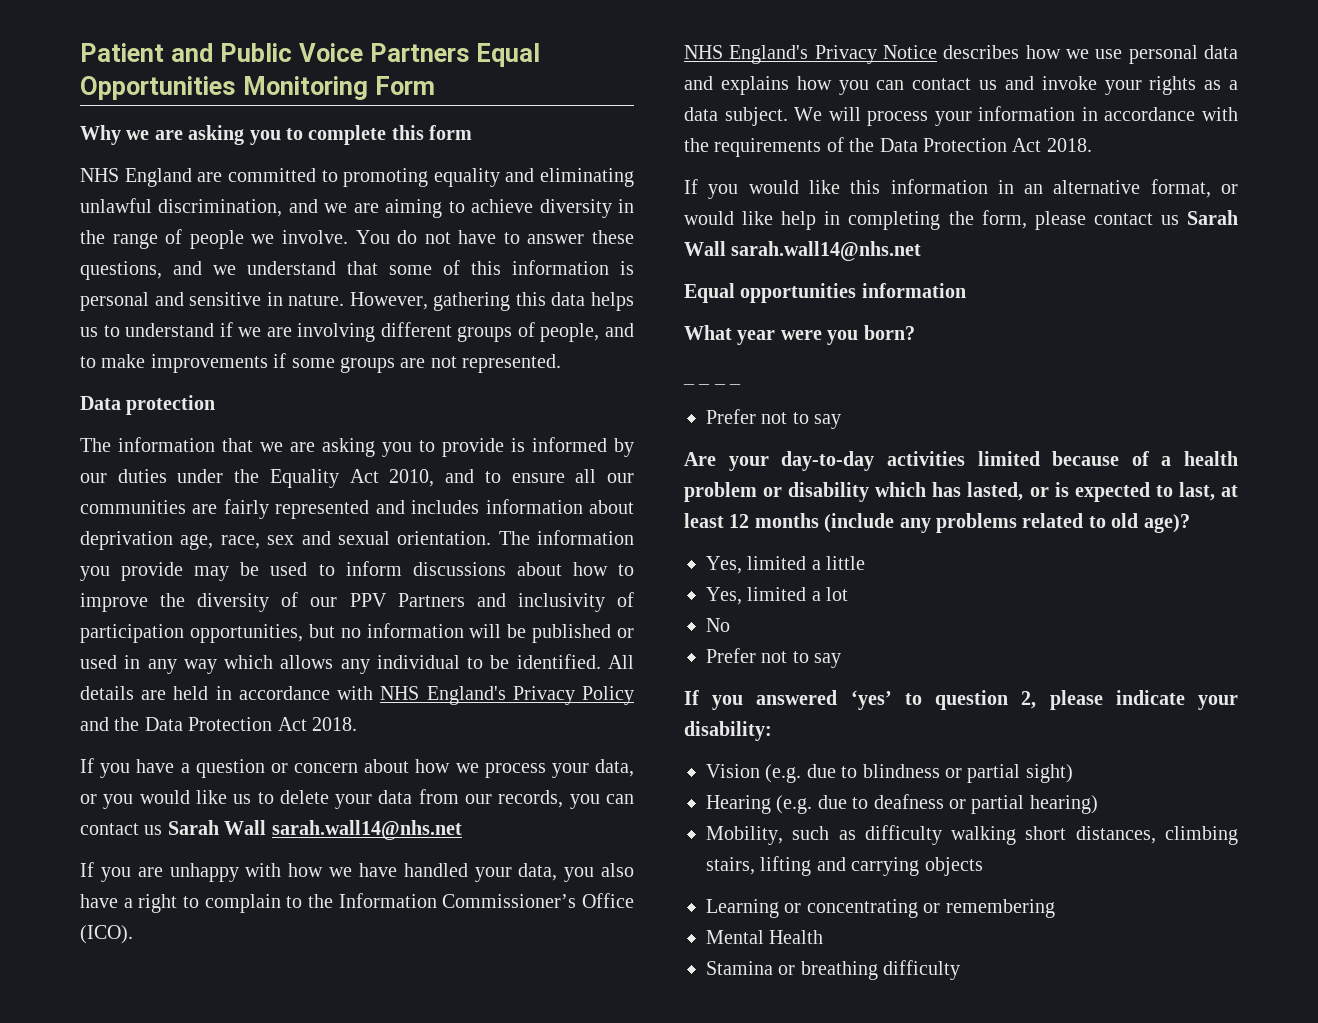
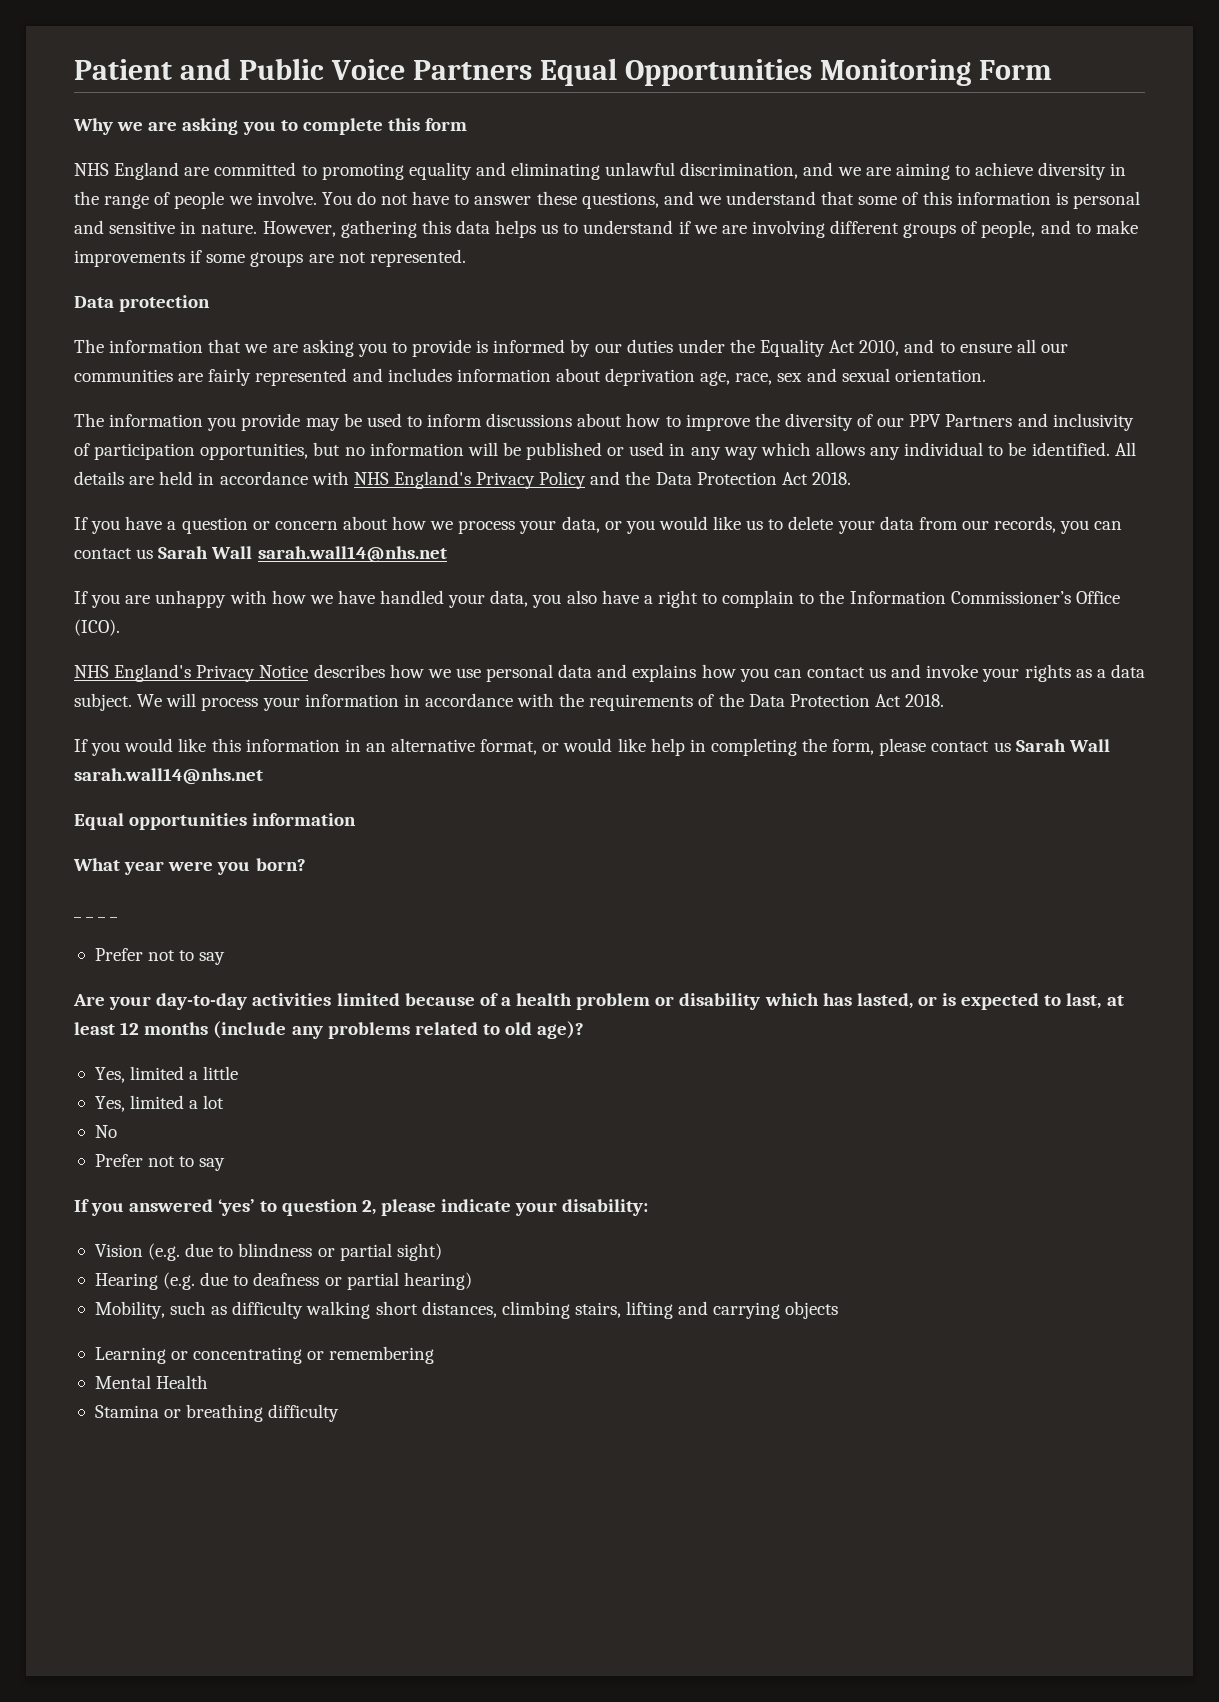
(492, 538) none -> (986, 375) //

